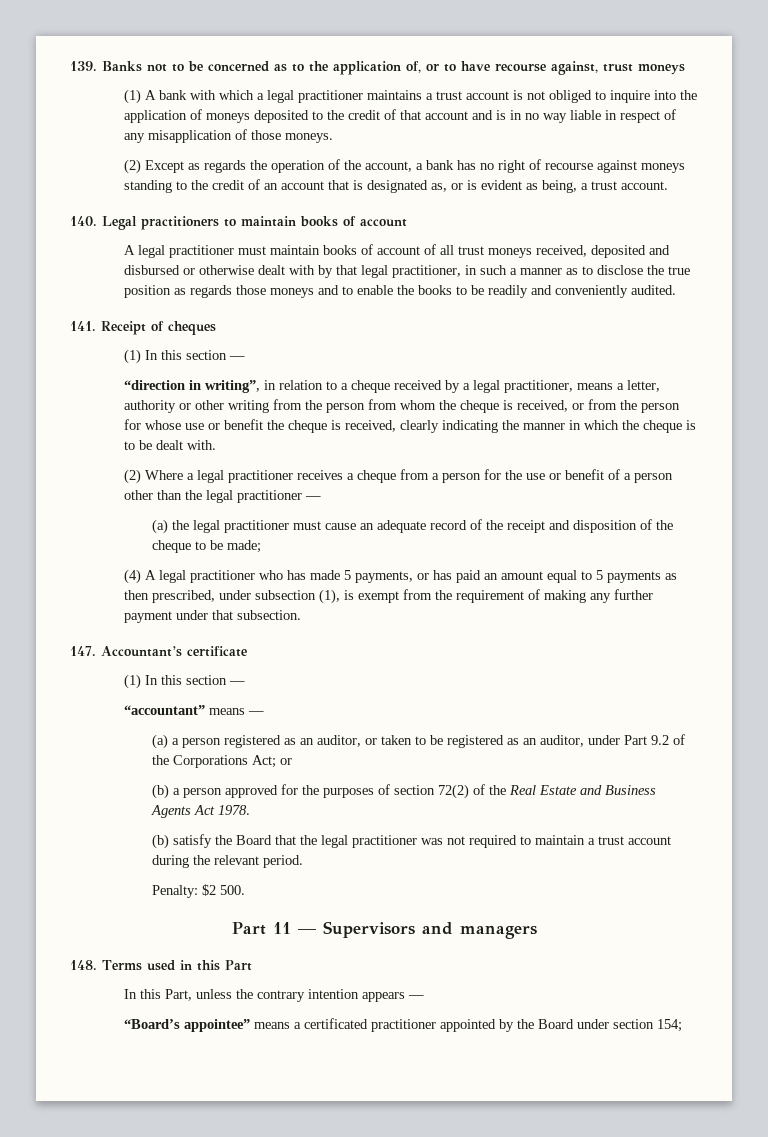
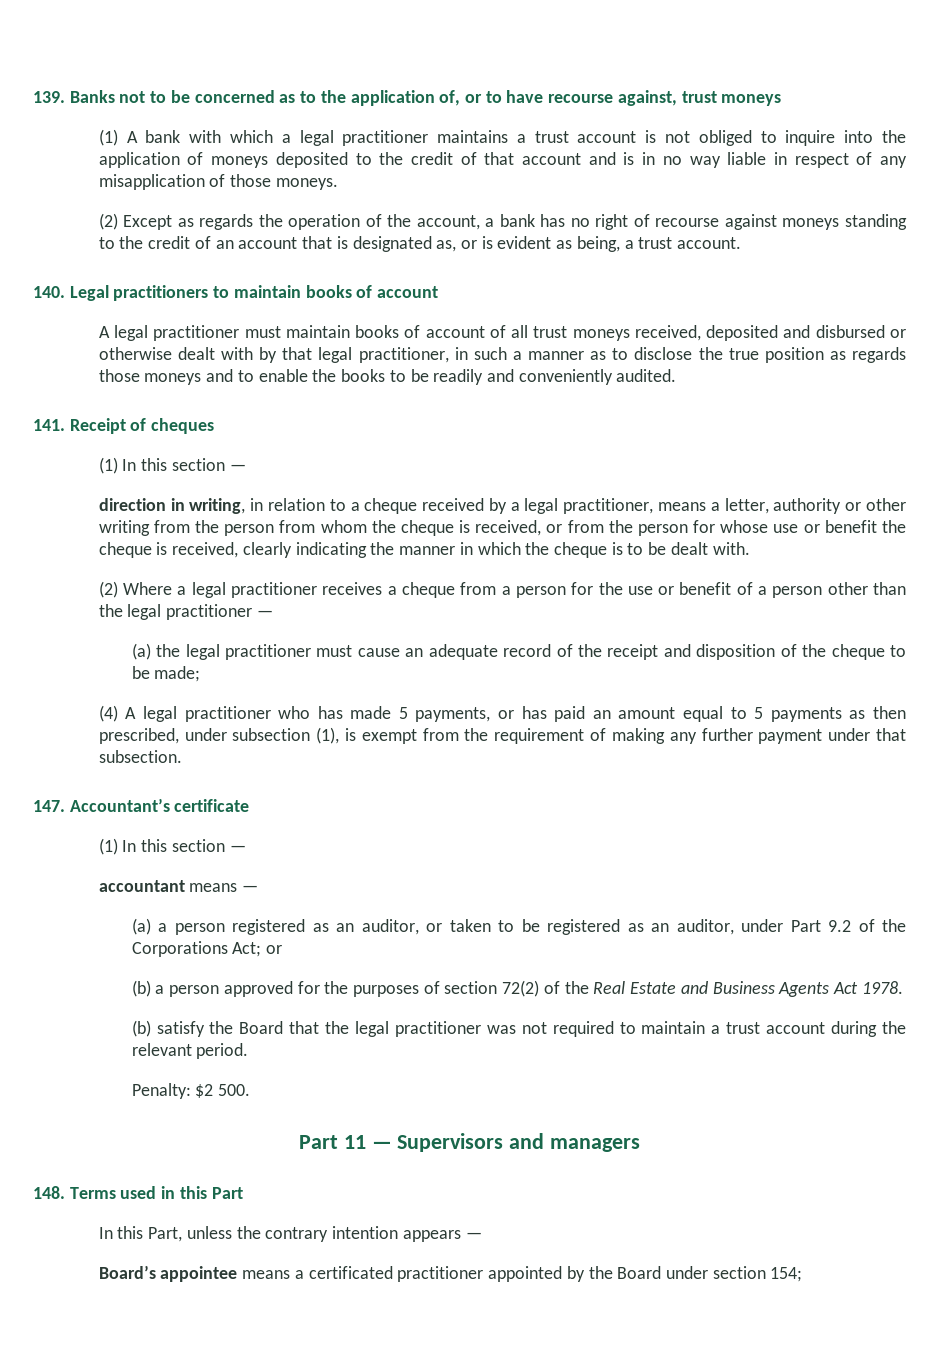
[124,380,261,393] “direction in writing”, -> [98,498,246,514] direction in writing,
[124,705,206,715] “accountant” -> [98,880,185,892] accountant
[124,1019,251,1032] “Board’s appointee” -> [98,1265,238,1282] Board’s appointee

